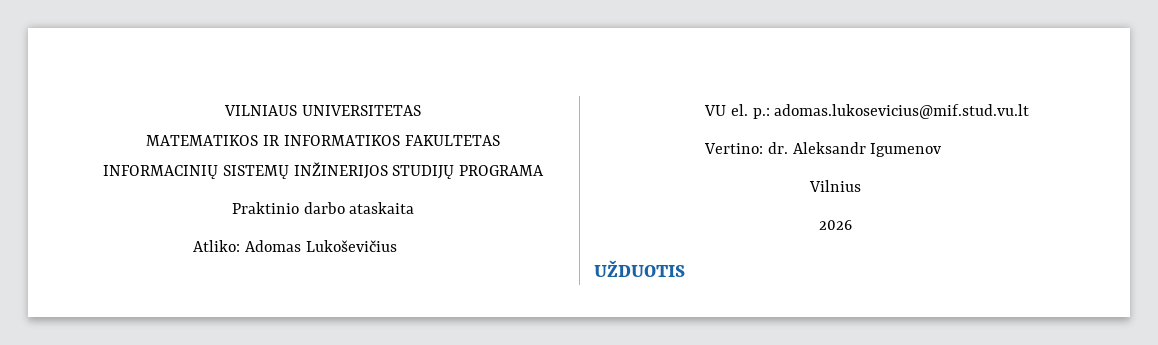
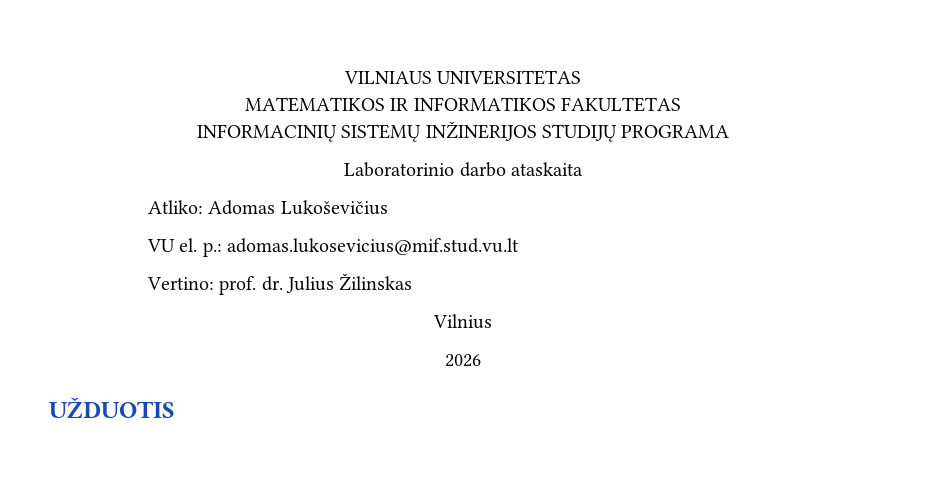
[231,202,299,214] Praktinio -> [344,162,455,177] Laboratorinio
[768,142,942,157] dr. Aleksandr Igumenov -> [219,273,413,295] prof. dr. Julius Žilinskas

